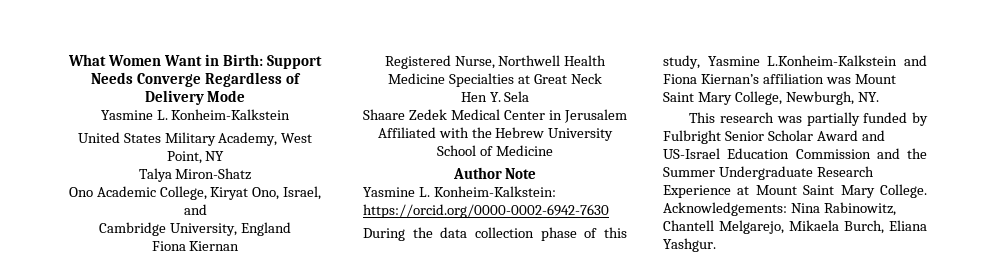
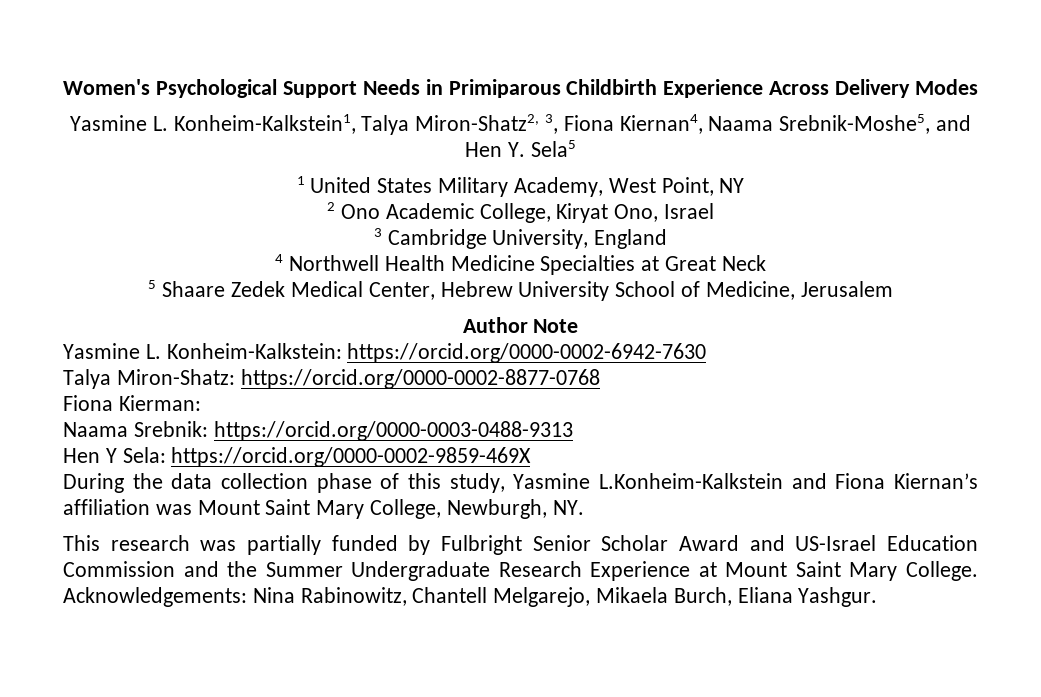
[68,54,322,69] [91,72,301,87] [144,90,246,105] [100,109,291,120] What Women Want in Birth: Support Needs Converge Regardless of Delivery Mode // Yasmine L. Konheim-Kalkstein // -> [63,79,978,98] [69,114,972,135] [465,140,576,157] [296,176,305,185] Women's Psychological Support Needs in Primiparous Childbirth Experience Across Delivery Modes // Yasmine L. Konheim-Kalkstein1, Talya Miron-Shatz2, 3, Fiona Kiernan4, Naama Srebnik-Moshe5, and Hen Y. Sela5 // 1
[138,168,252,182] Talya Miron-Shatz // -> [327,202,336,211] 2
[283,186,322,200] [183,204,207,215] Israel, and // -> [663,203,714,219] [373,228,382,237] Israel // 3
[151,241,240,251] [384,55,495,69] Fiona Kiernan // Registered Nurse, -> [275,254,284,263] 4
[460,91,530,102] [363,109,627,123] [377,127,492,138] Hen Y. Sela // Shaare Zedek Medical Center in Jerusalem Affiliated with the -> [148,280,435,300] 5 Shaare Zedek Medical Center,
[495,145,553,156] Medicine -> [705,281,893,300] Medicine, Jerusalem
(609, 211) none -> [63,369,600,389] [63,395,201,411] [63,421,573,441] [63,447,532,467] // Talya Miron-Shatz: https://orcid.org/0000-0002-8877-0768 // Fiona Kierman: // Naama Srebnik: https://orcid.org/0000-0003-0488-9313 // Hen Y Sela: https://orcid.org/0000-0002-9859-469X

